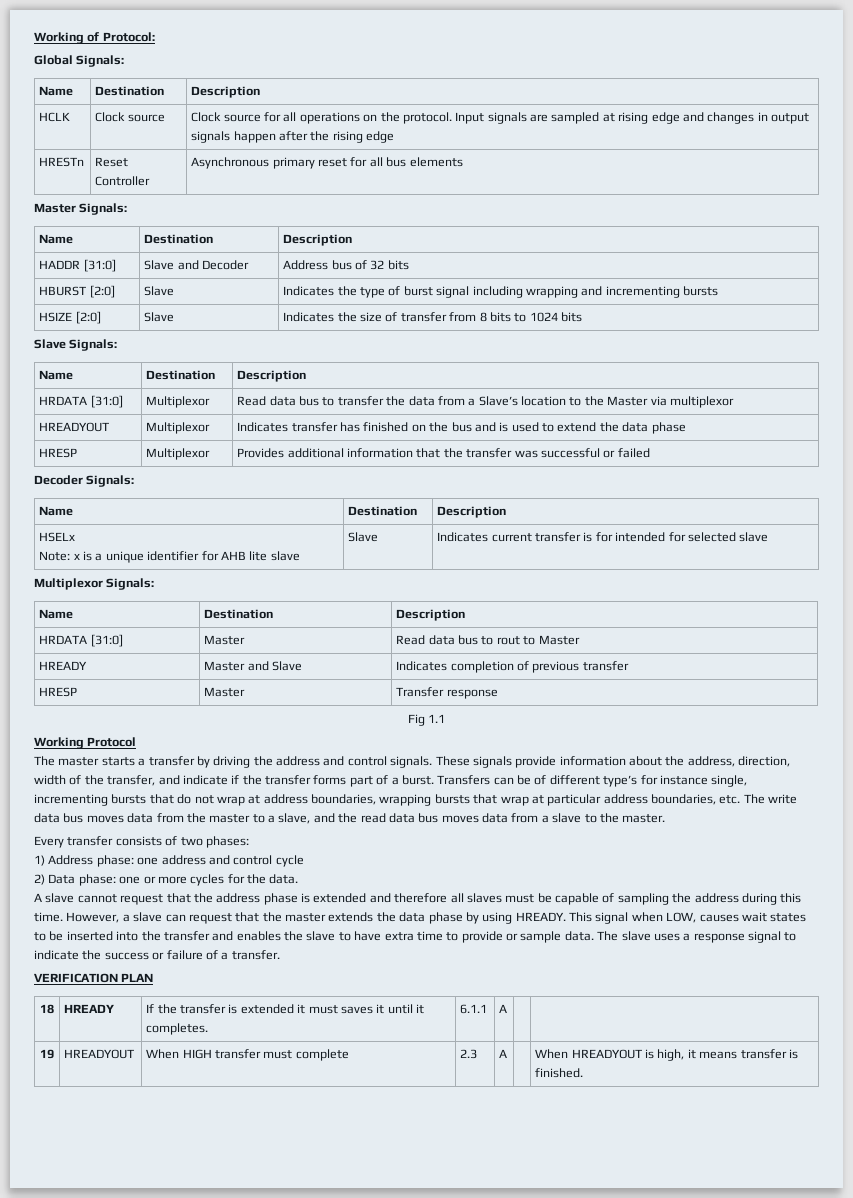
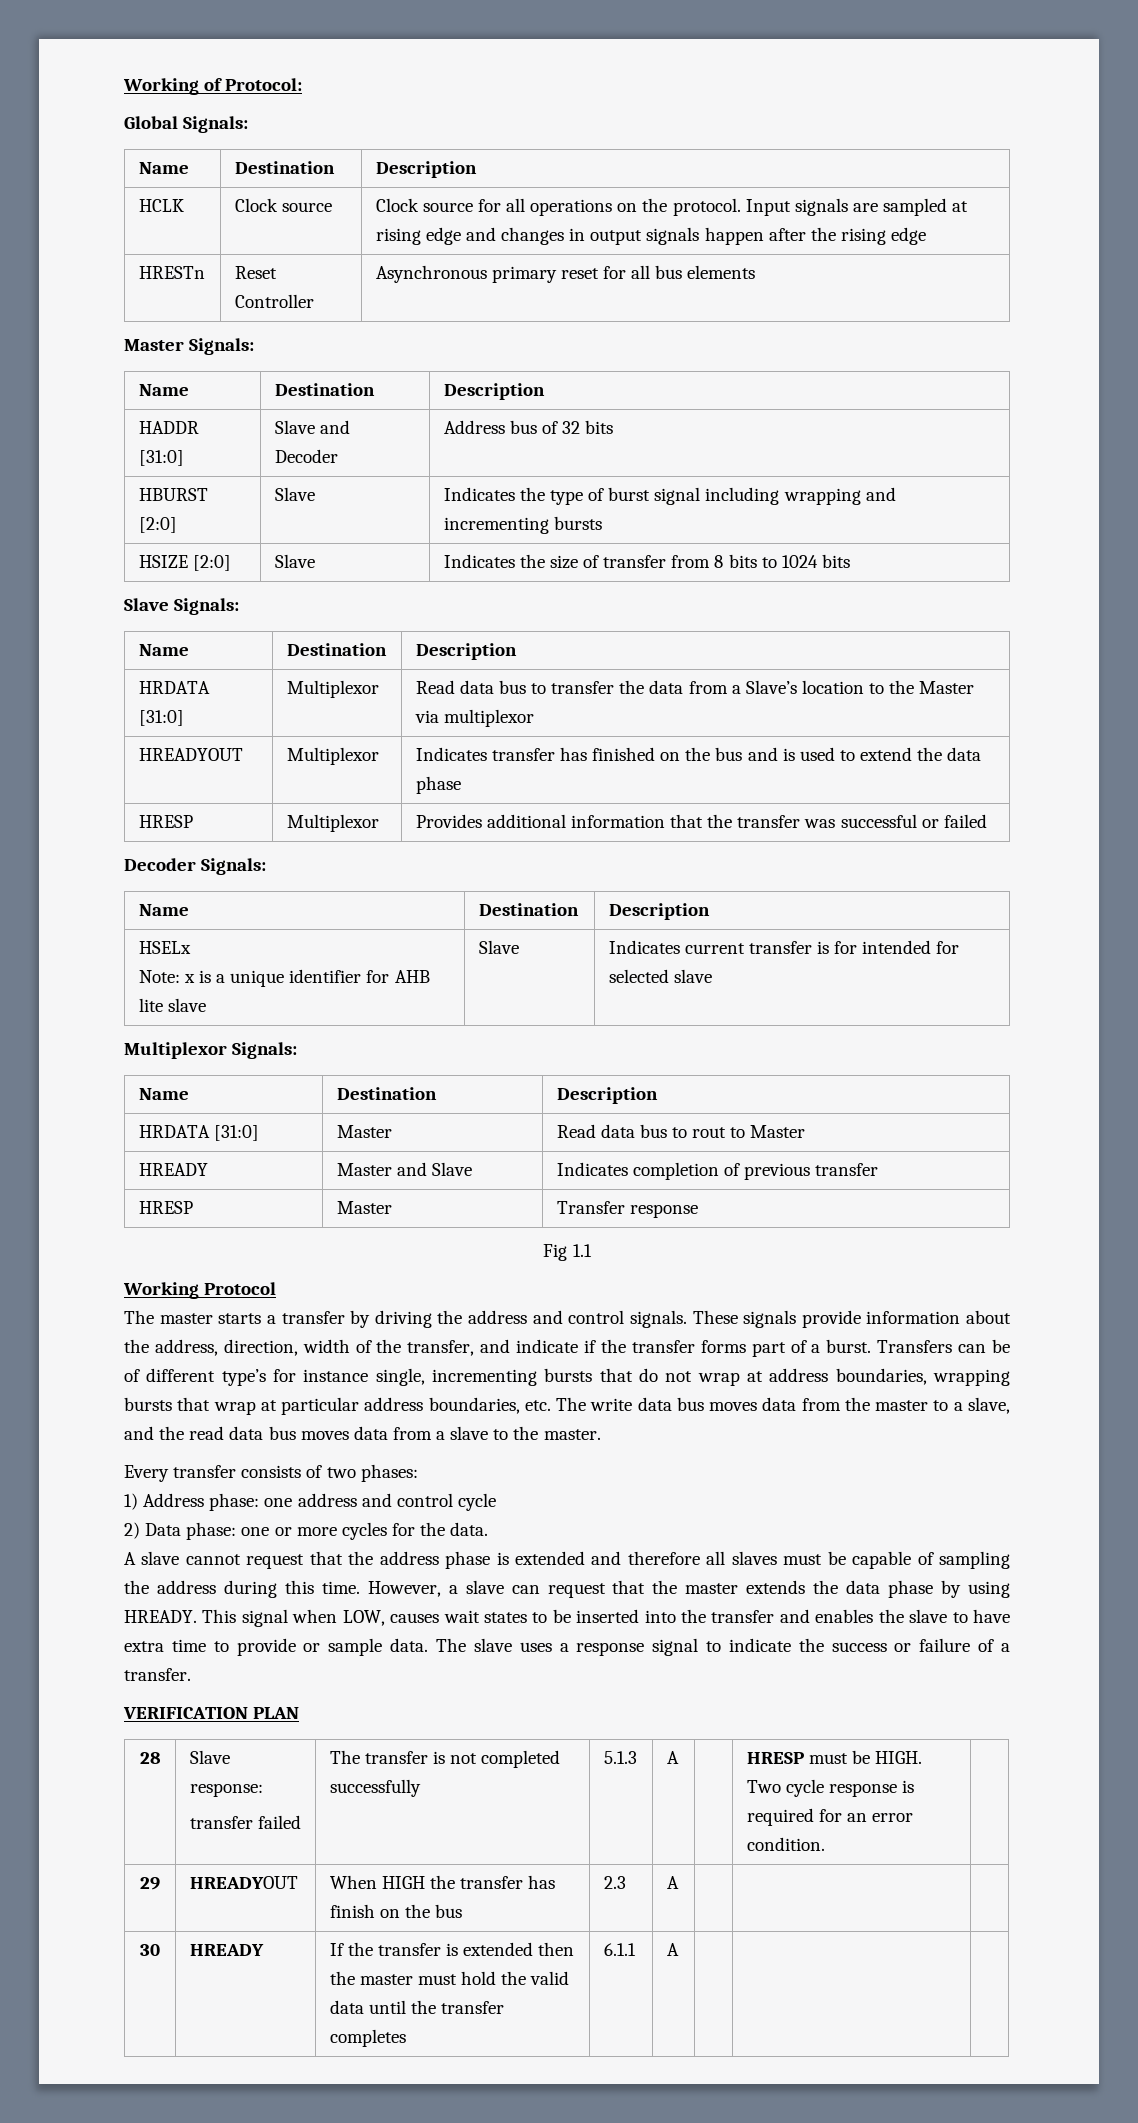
[40,1004,54,1014] 18 -> [139,1752,161,1764] [189,1750,230,1764] [189,1783,263,1797] [189,1815,301,1829] [329,1750,561,1768] [329,1779,421,1797] [603,1751,637,1764] [666,1751,679,1764] [746,1750,923,1764] [746,1779,915,1797] [746,1808,914,1826] [746,1837,825,1851] [140,1877,160,1890] [189,1876,298,1889] [329,1875,556,1889] [329,1904,463,1918] [603,1876,626,1889] [666,1876,679,1889] [140,1944,160,1956] 28 | Slave response: // transfer failed | The transfer is not completed successfully | 5.1.3 | A | | HRESP must be HIGH. Two cycle response is required for an error condition. | // 29 | HREADYOUT | When HIGH the transfer has finish on the bus | 2.3 | A | | | // 30
[297,1004,425,1014] [146,1023,209,1035] [460,1004,488,1014] [499,1004,508,1013] [40,1049,54,1059] [64,1049,135,1059] [146,1049,349,1061] [460,1049,478,1059] [499,1049,508,1058] [535,1049,798,1061] [535,1068,584,1078] it must saves it until it completes. | 6.1.1 | A | | // 19 | HREADYOUT | When HIGH transfer must complete | 2.3 | A | | When HREADYOUT is high, it means transfer is finished. -> [538,1942,575,1956] [329,1971,570,1985] [329,2000,505,2014] [329,2029,406,2047] [603,1943,636,1956] [666,1943,679,1956] then the master must hold the valid data until the transfer completes | 6.1.1 | A | | |

